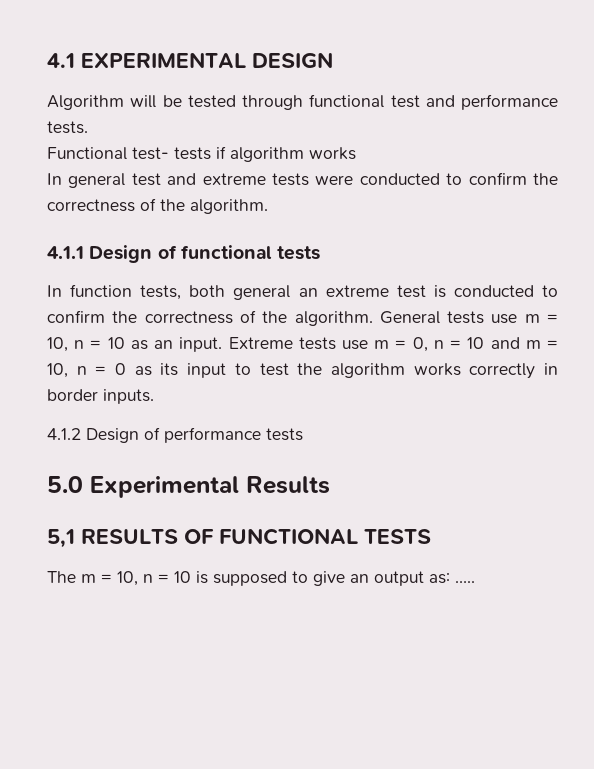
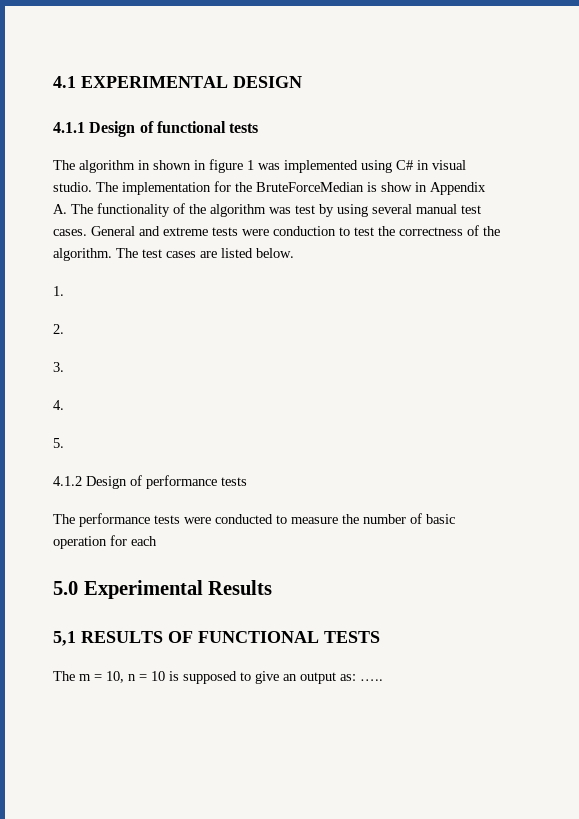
[47,94,558,110] [47,121,88,134] [47,146,356,162] [47,172,558,188] [47,198,268,214] // Algorithm will be tested through functional test and performance tests. // Functional test- tests if algorithm works // In general test and extreme tests were conducted to confirm the correctness of the algorithm. -> (302, 82) none
[47,284,559,300] [47,310,558,326] [47,337,559,352] [47,363,558,379] [47,389,154,404] In function tests, both general an extreme test is conducted to confirm the correctness of the algorithm. General tests use m = 10, n = 10 as an input. Extreme tests use m = 0, n = 10 and m = 10, n = 0 as its input to test the algorithm works correctly in border inputs. -> [53,159,466,173] [53,181,486,195] [53,203,481,217] [53,225,500,236] [53,248,294,261] [53,286,64,296] [53,324,64,334] [53,362,64,372] [53,400,64,410] [53,438,64,448] The algorithm in shown in figure 1 was implemented using C# in visual studio. The implementation for the BruteForceMedian is show in Appendix A. The functionality of the algorithm was test by using several manual test cases. General and extreme tests were conduction to test the correctness of the algorithm. The test cases are listed below. // 1. // 2. // 3. // 4. // 5.
(303, 434) none -> [53,513,455,527] [53,535,157,549] // The performance tests were conducted to measure the number of basic operation for each

